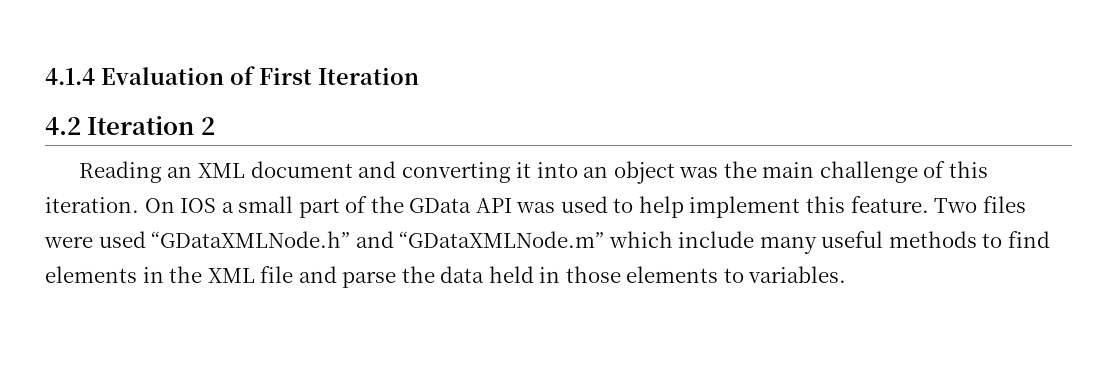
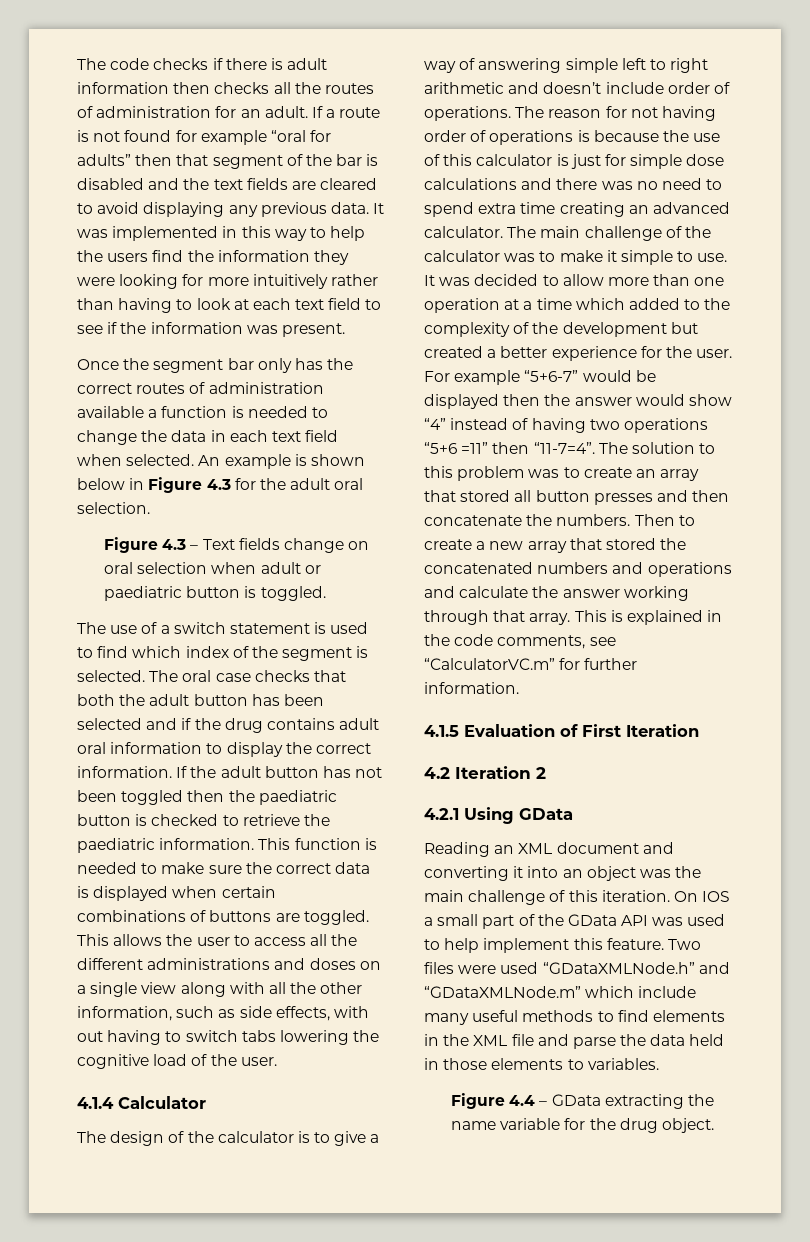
[45,68,95,85] 4.1.4 -> [77,58,328,70] [77,82,374,94] [77,106,381,118] [77,130,332,145] [77,154,379,169] [77,178,378,190] [77,202,385,217] [77,226,366,241] [77,250,349,265] [77,274,378,289] [77,298,382,313] [77,322,345,337] [77,358,354,373] [77,382,324,394] [77,406,328,418] [77,430,339,445] [77,454,365,469] [77,477,364,493] [77,502,150,514] [104,537,370,553] [104,562,321,574] [104,586,326,601] [77,622,369,634] [77,646,369,661] [77,670,346,682] [77,694,324,706] [77,718,380,733] [77,742,371,757] [77,766,383,778] [77,790,337,805] [77,814,330,826] [77,838,377,853] [77,862,371,874] [77,886,276,901] [77,910,369,925] [77,934,358,946] [77,958,381,970] [77,982,363,997] [77,1006,369,1021] [77,1030,380,1045] [77,1054,277,1069] [77,1096,206,1109] [77,1131,380,1146] [424,58,709,73] [424,82,730,94] [424,106,716,121] [424,130,721,145] [424,154,725,169] [424,178,723,190] [424,202,730,217] [424,226,711,241] [424,250,728,265] [424,274,725,286] [424,298,731,313] [424,322,698,337] [424,346,733,361] [424,370,656,385] [424,394,732,409] [424,418,708,433] [424,442,716,454] [424,466,700,481] [424,490,730,505] [424,514,695,526] [424,538,687,553] [424,562,732,577] [424,586,689,601] [424,610,723,625] [424,634,616,649] [424,658,638,670] [424,682,519,694] [424,725,459,737] The code checks if there is adult information then checks all the routes of administration for an adult. If a route is not found for example “oral for adults” then that segment of the bar is disabled and the text fields are cleared to avoid displaying any previous data. It was implemented in this way to help the users find the information they were looking for more intuitively rather than having to look at each text field to see if the information was present. // Once the segment bar only has the correct routes of administration available a function is needed to change the data in each text field when selected. An example is shown below in Figure 4.3 for the adult oral selection. // Figure 4.3 – Text fields change on oral selection when adult or paediatric button is toggled. // The use of a switch statement is used to find which index of the segment is selected. The oral case checks that both the adult button has been selected and if the drug contains adult oral information to display the correct information. If the adult button has not been toggled then the paediatric button is checked to retrieve the paediatric information. This function is needed to make sure the correct data is displayed when certain combinations of buttons are toggled. This allows the user to access all the different administrations and doses on a single view along with all the other information, such as side effects, with out having to switch tabs lowering the cognitive load of the user. // 4.1.4 Calculator // The design of the calculator is to give a way of answering simple left to right arithmetic and doesn’t include order of operations. The reason for not having order of operations is because the use of this calculator is just for simple dose calculations and there was no need to spend extra time creating an advanced calculator. The main challenge of the calculator was to make it simple to use. It was decided to allow more than one operation at a time which added to the complexity of the development but created a better experience for the user. For example “5+6-7” would be displayed then the answer would show “4” instead of having two operations “5+6 =11” then “11-7=4”. The solution to this problem was to create an array that stored all button presses and then concatenate the numbers. Then to create a new array that stored the concatenated numbers and operations and calculate the answer working through that array. This is explained in the code comments, see “CalculatorVC.m” for further information. // 4.1.5
(215, 126) none -> [424,807,573,824] // 4.2.1 Using GData
(847, 274) none -> [451,1093,714,1109] [451,1118,714,1133] // Figure 4.4 – GData extracting the name variable for the drug object.

